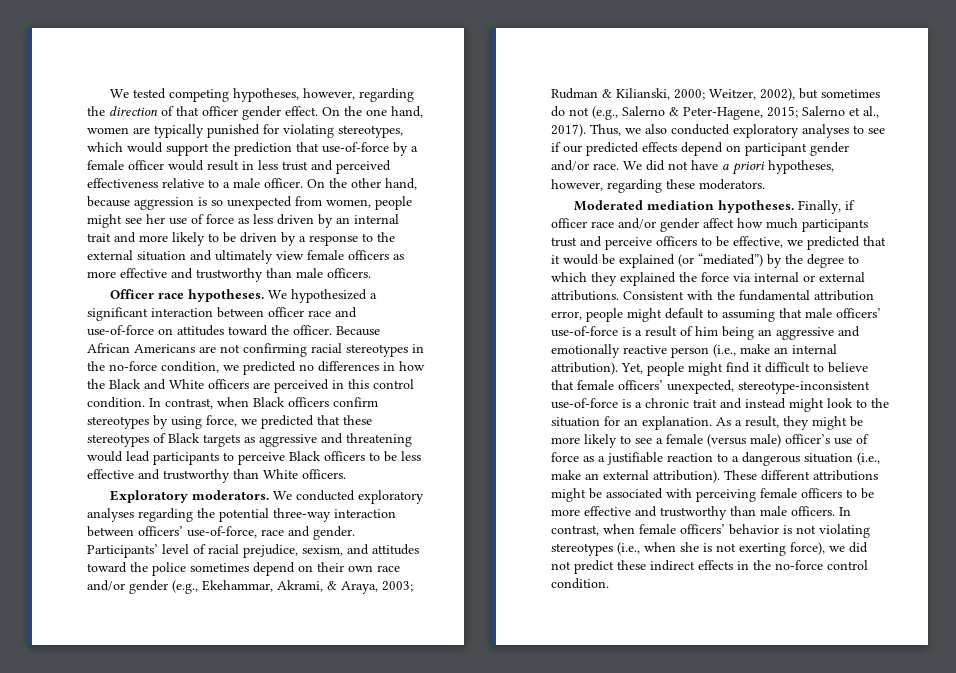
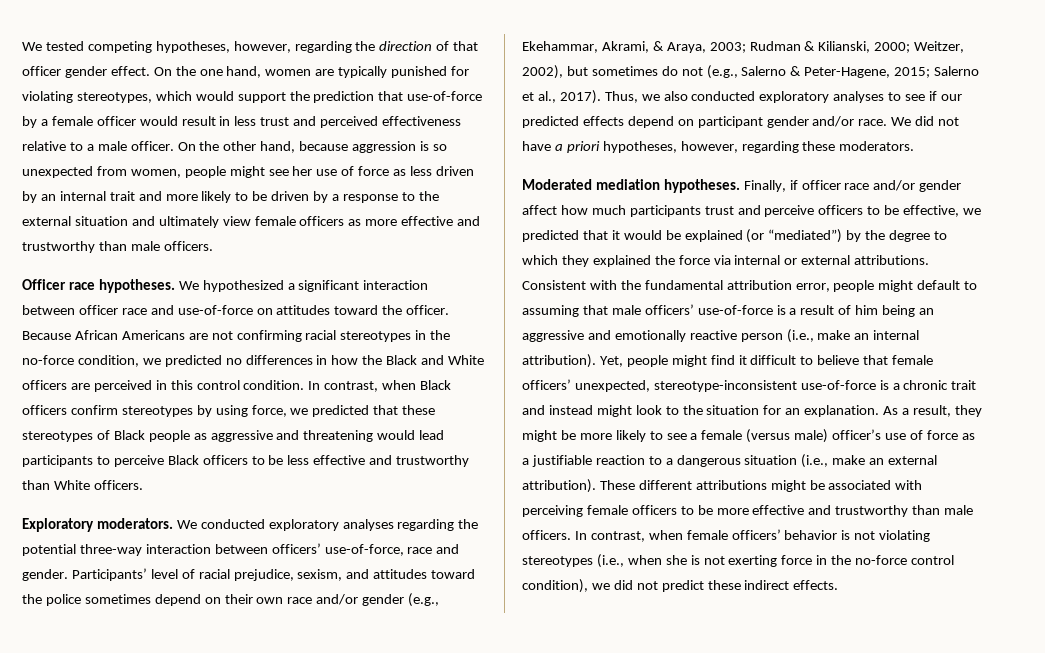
[203,434,240,447] targets -> [148,430,190,442] people
[790,542,825,555] force), -> [781,555,955,565] [522,579,588,593] force in the no-force control condition),
[698,560,868,570] [551,578,609,589] effects in the no-force control condition. -> [793,580,839,590] effects.

